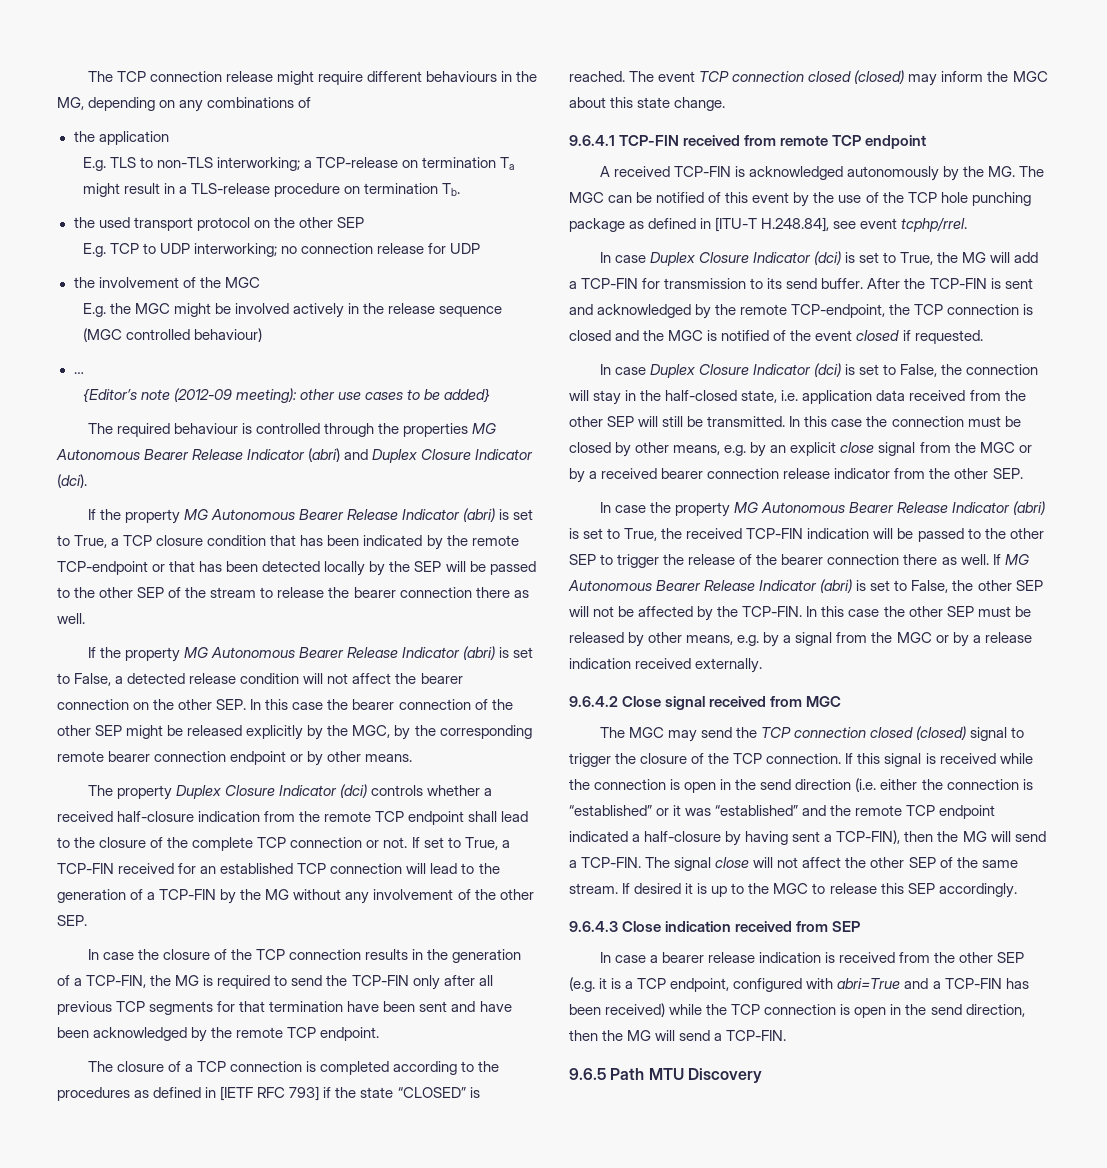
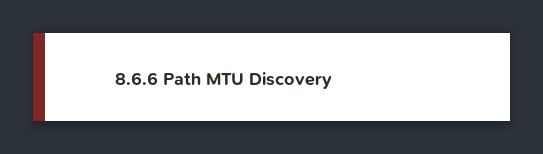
[87,71,537,85] [57,97,312,112] [73,131,169,145] [82,157,514,171] [82,183,460,197] [73,217,364,231] [82,243,480,257] [73,277,260,288] [82,303,503,318] [82,328,262,342] [73,372,84,374] [82,388,490,403] [87,423,496,437] [56,448,534,463] [57,474,87,488] [87,508,534,524] [57,535,519,550] [57,561,536,576] [57,587,529,598] [57,613,85,624] [87,646,534,662] [57,673,463,686] [57,699,513,710] [57,725,532,740] [57,751,413,766] [87,784,492,800] [57,811,529,825] [57,837,510,851] [57,863,500,874] [57,889,534,904] [57,915,87,926] [87,949,522,963] [57,975,493,990] [57,1001,512,1015] [57,1027,380,1042] [87,1061,500,1075] [57,1086,480,1101] [569,70,1048,86] [569,97,726,111] [569,135,927,149] [599,166,1044,181] [569,192,1031,207] [569,217,968,232] [599,251,1039,266] [569,278,1033,289] [569,304,1034,319] [569,330,983,344] [599,363,1039,378] [569,390,1026,405] [569,416,1021,427] [569,442,1032,457] [569,468,1023,483] [599,501,1045,517] [569,528,1044,542] [569,554,1029,568] [568,579,1043,593] [569,606,1031,621] [569,632,1032,647] [569,658,763,673] [569,696,842,710] [599,726,1025,742] [569,753,1033,767] [569,778,1033,793] [569,805,996,819] [569,830,1046,846] [569,857,1018,871] [569,883,1017,898] [569,921,861,932] [599,952,1025,963] [569,977,1029,992] [569,1003,1025,1018] [569,1030,787,1041] [569,1068,606,1080] The TCP connection release might require different behaviours in the MG, depending on any combinations of // the application // E.g. TLS to non-TLS interworking; a TCP-release on termination Ta might result in a TLS-release procedure on termination Tb. // the used transport protocol on the other SEP // E.g. TCP to UDP interworking; no connection release for UDP // the involvement of the MGC // E.g. the MGC might be involved actively in the release sequence (MGC controlled behaviour) // … // {Editor’s note (2012-09 meeting): other use cases to be added} // The required behaviour is controlled through the properties MG Autonomous Bearer Release Indicator (abri) and Duplex Closure Indicator (dci). // If the property MG Autonomous Bearer Release Indicator (abri) is set to True, a TCP closure condition that has been indicated by the remote TCP-endpoint or that has been detected locally by the SEP will be passed to the other SEP of the stream to release the bearer connection there as well. // If the property MG Autonomous Bearer Release Indicator (abri) is set to False, a detected release condition will not affect the bearer connection on the other SEP. In this case the bearer connection of the other SEP might be released explicitly by the MGC, by the corresponding remote bearer connection endpoint or by other means. // The property Duplex Closure Indicator (dci) controls whether a received half-closure indication from the remote TCP endpoint shall lead to the closure of the complete TCP connection or not. If set to True, a TCP-FIN received for an established TCP connection will lead to the generation of a TCP-FIN by the MG without any involvement of the other SEP. // In case the closure of the TCP connection results in the generation of a TCP-FIN, the MG is required to send the TCP-FIN only after all previous TCP segments for that termination have been sent and have been acknowledged by the remote TCP endpoint. // The closure of a TCP connection is completed according to the procedures as defined in [IETF RFC 793] if the state “CLOSED” is reached. The event TCP connection closed (closed) may inform the MGC about this state change. // 9.6.4.1 TCP-FIN received from remote TCP endpoint // A received TCP-FIN is acknowledged autonomously by the MG. The MGC can be notified of this event by the use of the TCP hole punching package as defined in [ITU-T H.248.84], see event tcphp/rrel. // In case Duplex Closure Indicator (dci) is set to True, the MG will add a TCP-FIN for transmission to its send buffer. After the TCP-FIN is sent and acknowledged by the remote TCP-endpoint, the TCP connection is closed and the MGC is notified of the event closed if requested. // In case Duplex Closure Indicator (dci) is set to False, the connection will stay in the half-closed state, i.e. application data received from the other SEP will still be transmitted. In this case the connection must be closed by other means, e.g. by an explicit close signal from the MGC or by a received bearer connection release indicator from the other SEP. // In case the property MG Autonomous Bearer Release Indicator (abri) is set to True, the received TCP-FIN indication will be passed to the other SEP to trigger the release of the bearer connection there as well. If MG Autonomous Bearer Release Indicator (abri) is set to False, the other SEP will not be affected by the TCP-FIN. In this case the other SEP must be released by other means, e.g. by a signal from the MGC or by a release indication received externally. // 9.6.4.2 Close signal received from MGC // The MGC may send the TCP connection closed (closed) signal to trigger the closure of the TCP connection. If this signal is received while the connection is open in the send direction (i.e. either the connection is “established” or it was “established” and the remote TCP endpoint indicated a half-closure by having sent a TCP-FIN), then the MG will send a TCP-FIN. The signal close will not affect the other SEP of the same stream. If desired it is up to the MGC to release this SEP accordingly. // 9.6.4.3 Close indication received from SEP // In case a bearer release indication is received from the other SEP (e.g. it is a TCP endpoint, configured with abri=True and a TCP-FIN has been received) while the TCP connection is open in the send direction, then the MG will send a TCP-FIN. // 9.6.5 -> [115,72,158,85] 8.6.6

